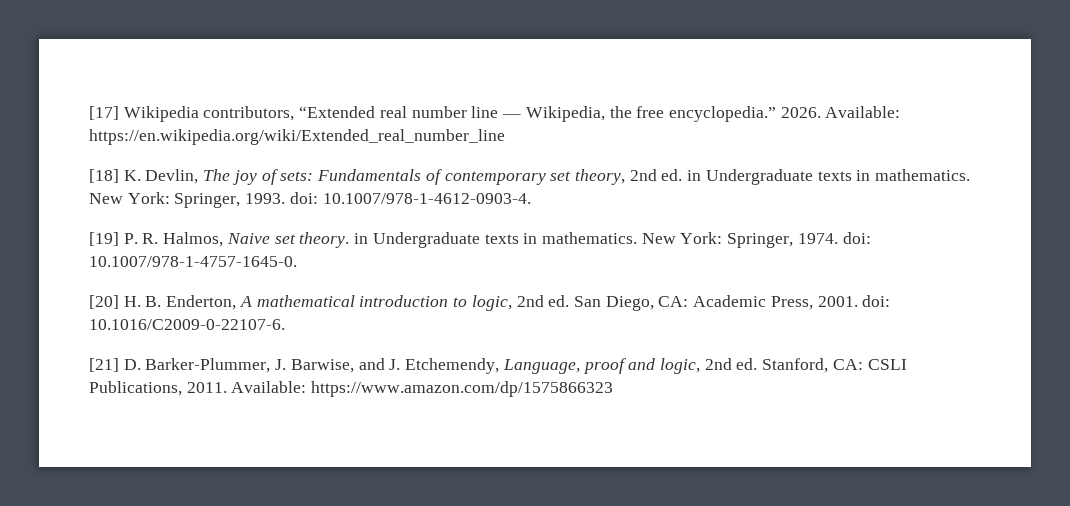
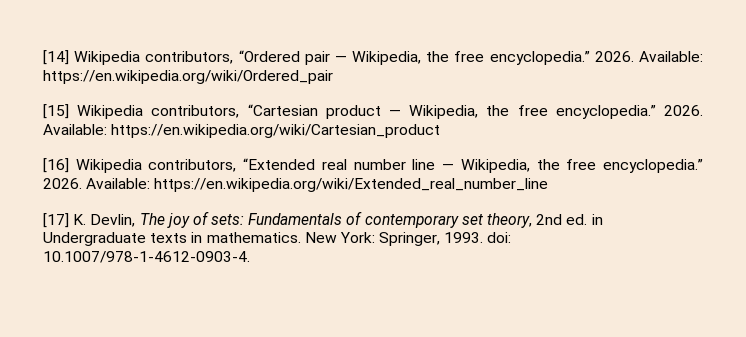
[89,106,119,120] [17] -> [43,50,703,65] [43,70,333,84] [43,104,703,119] [43,124,441,138] [43,158,69,173] [14] Wikipedia contributors, “Ordered pair — Wikipedia, the free encyclopedia.” 2026. Available: https://en.wikipedia.org/wiki/Ordered_pair // [15] Wikipedia contributors, “Cartesian product — Wikipedia, the free encyclopedia.” 2026. Available: https://en.wikipedia.org/wiki/Cartesian_product // [16]
[89,169,119,183] [18] -> [43,213,69,228] [17]
[89,232,871,248] [89,256,297,267] [89,295,891,311] [89,319,285,330] [89,358,907,374] [89,381,614,397] // [19] P. R. Halmos, Naive set theory. in Undergraduate texts in mathematics. New York: Springer, 1974. doi: 10.1007/978-1-4757-1645-0. // [20] H. B. Enderton, A mathematical introduction to logic, 2nd ed. San Diego, CA: Academic Press, 2001. doi: 10.1016/C2009-0-22107-6. // [21] D. Barker-Plummer, J. Barwise, and J. Etchemendy, Language, proof and logic, 2nd ed. Stanford, CA: CSLI Publications, 2011. Available: https://www.amazon.com/dp/1575866323 -> (250, 257) none

